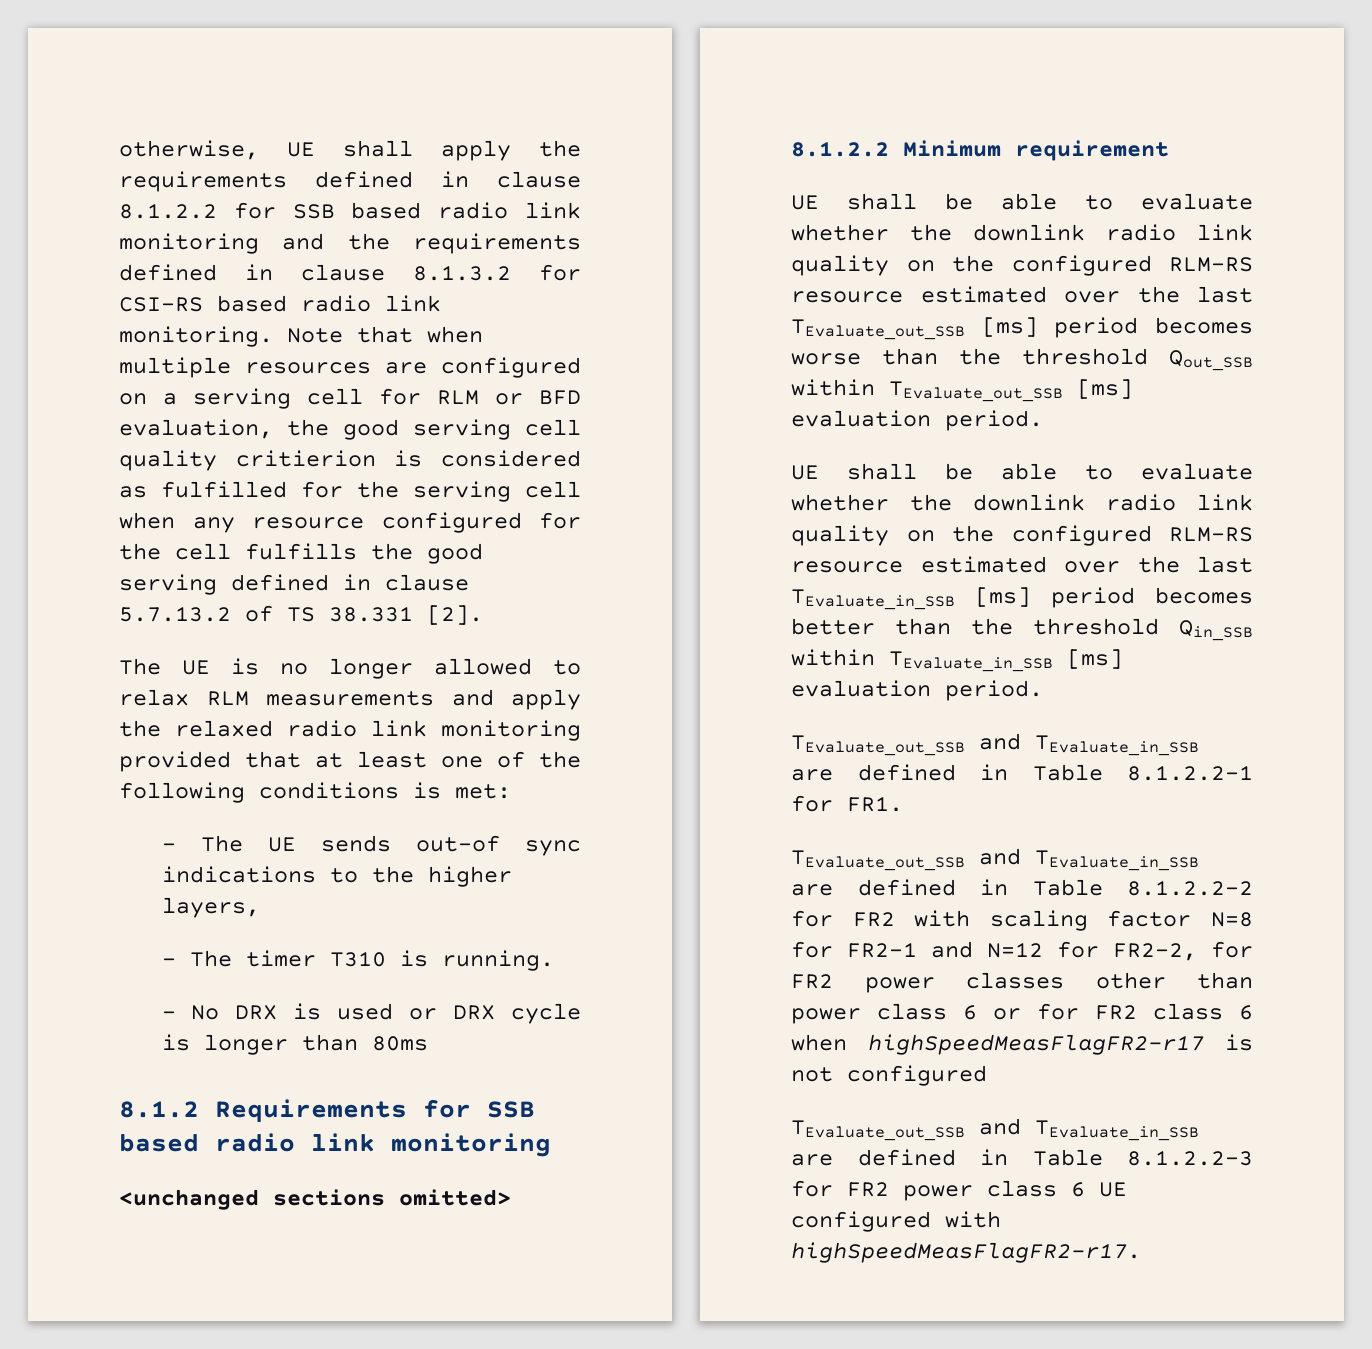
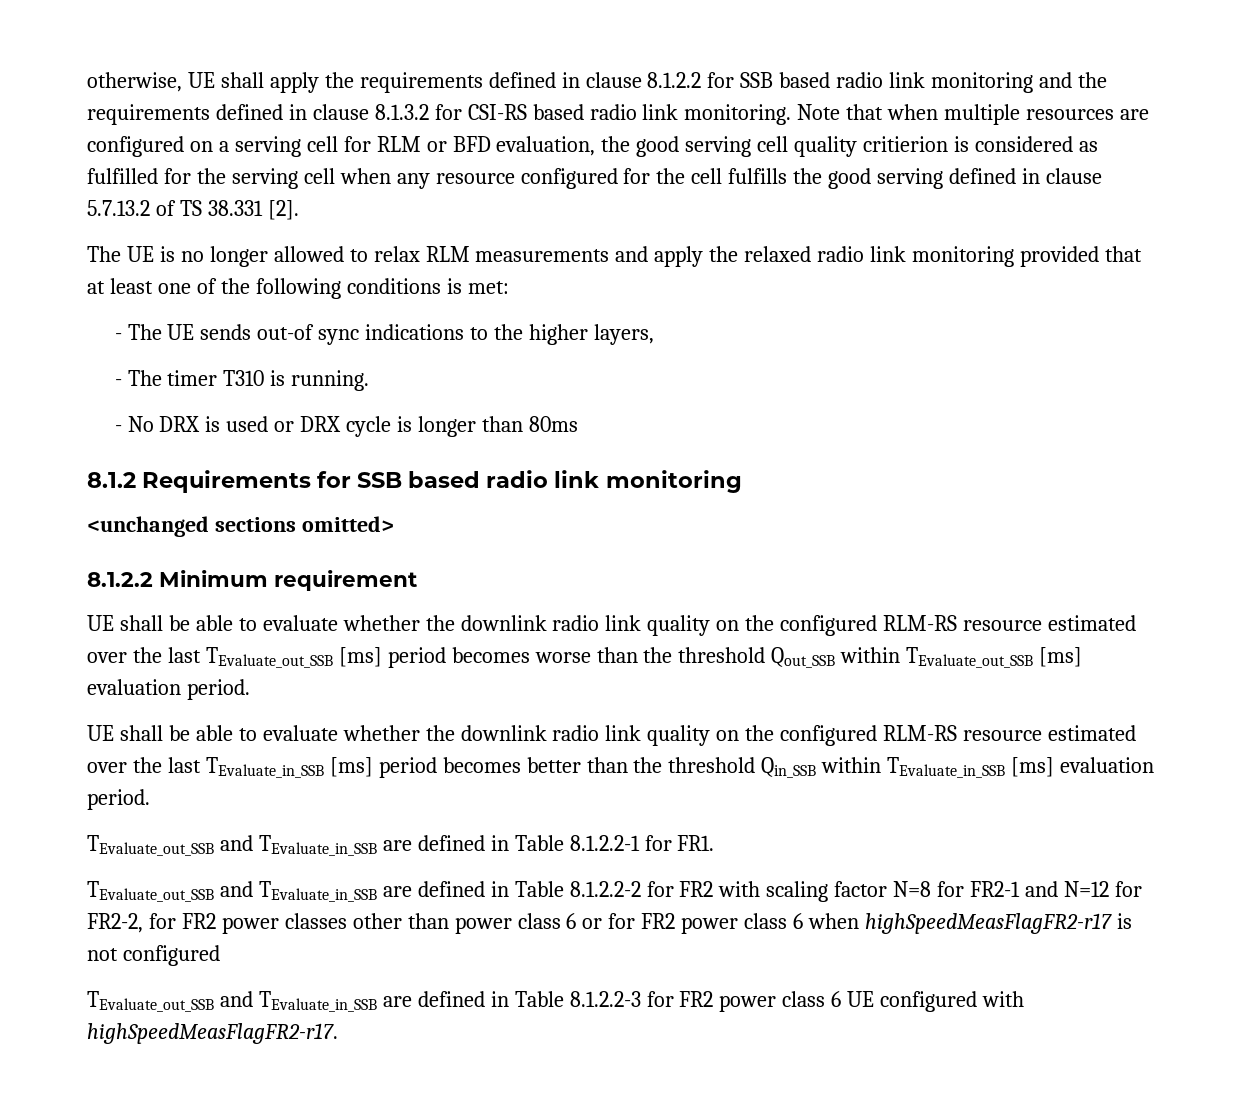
(1137, 1012) none -> [681,917,739,934] power

